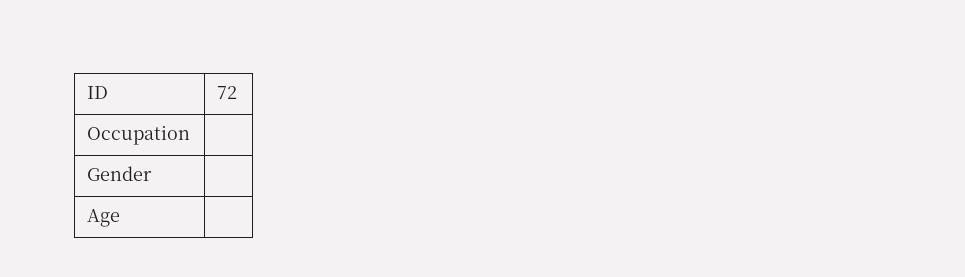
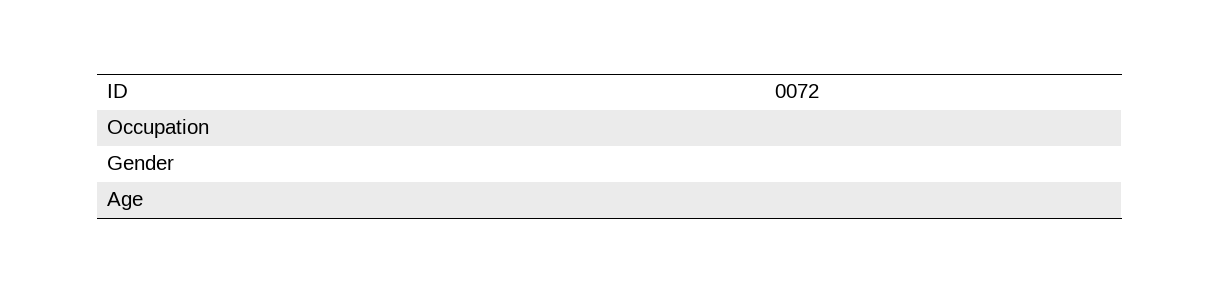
[217,86,238,99] 72 -> [775,84,820,98] 0072

